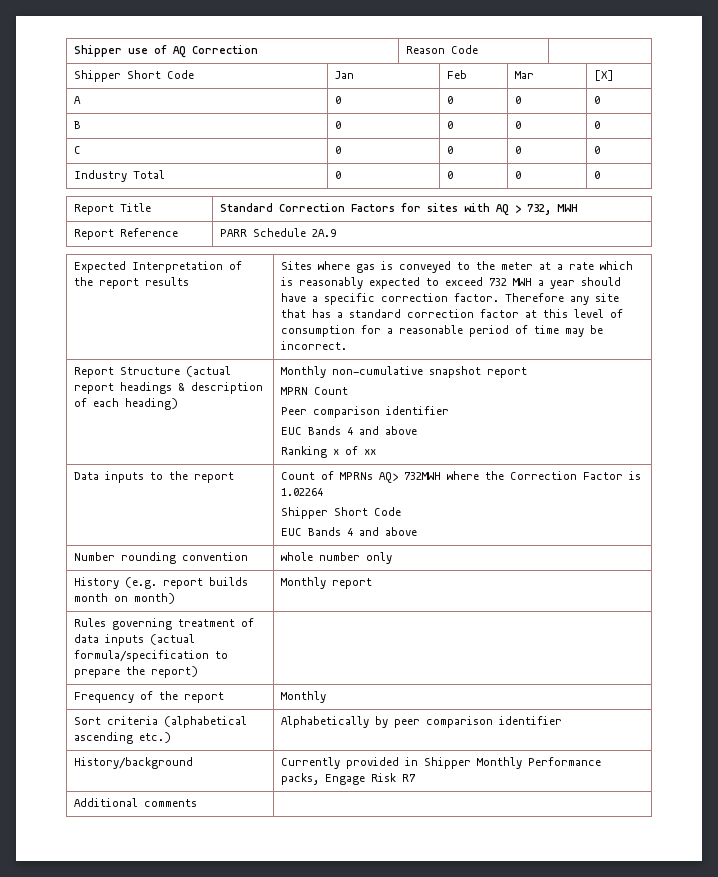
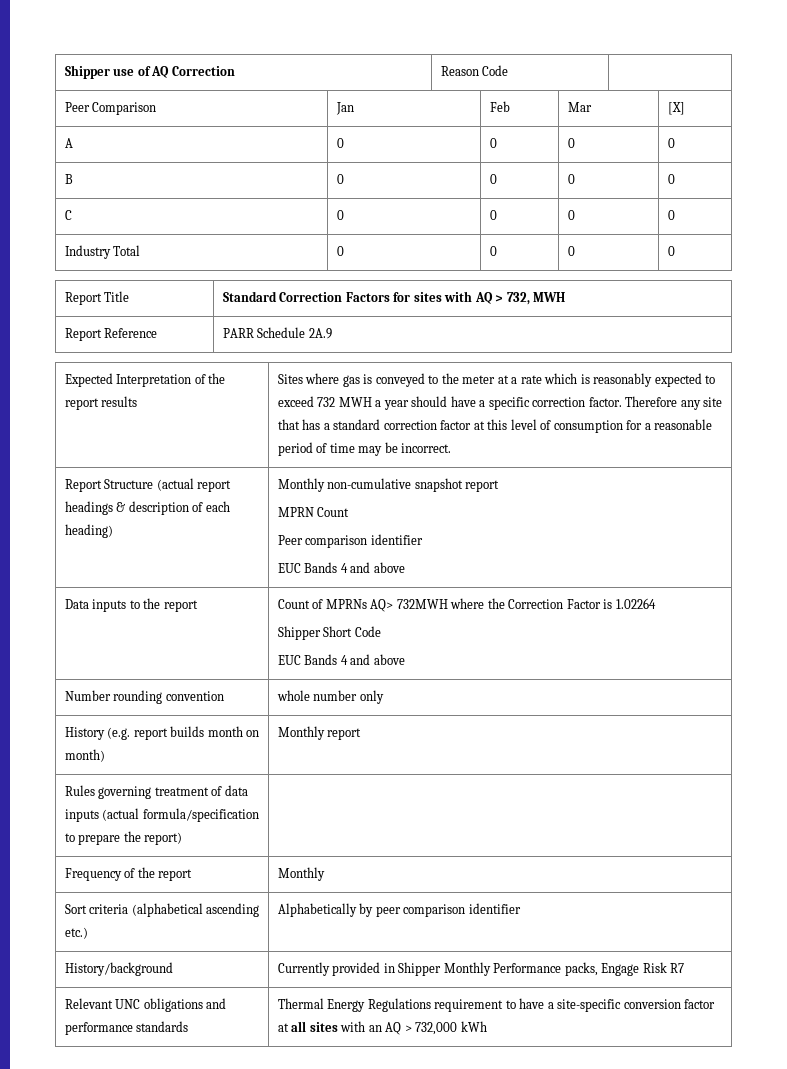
[74,70,195,82] Shipper Short Code -> [64,102,157,115] Peer Comparison
[281,446,377,458] // Ranking x of xx -> (405, 567) none
[74,798,198,807] Additional comments | -> [64,998,227,1012] [64,1021,189,1035] [277,998,716,1012] [277,1021,487,1035] Relevant UNC obligations and performance standards | Thermal Energy Regulations requirement to have a site-specific conversion factor at all sites with an AQ > 732,000 kWh

